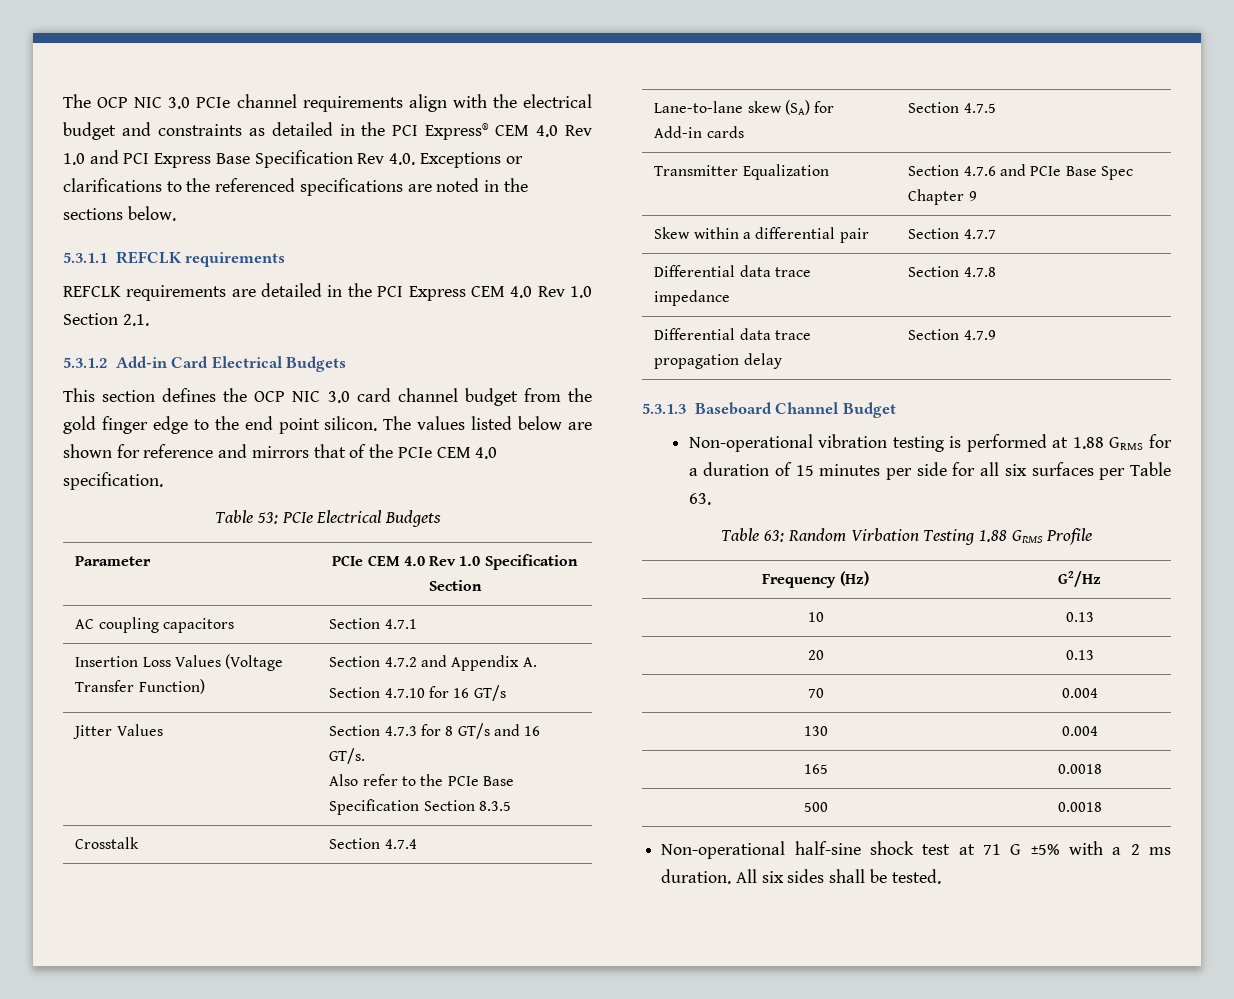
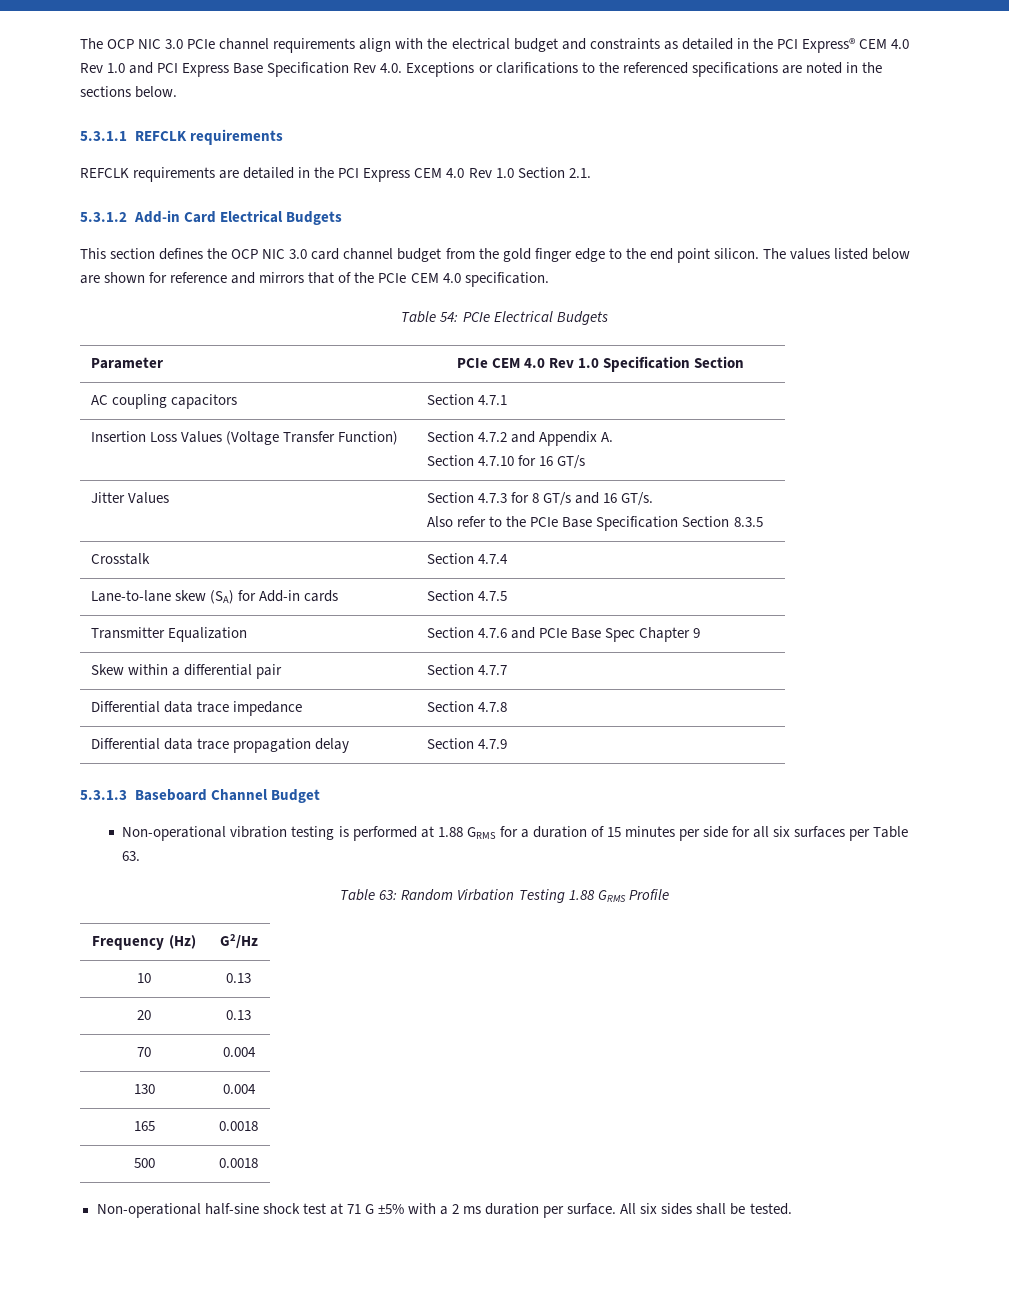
[256,512,278,524] 53: -> [440,312,459,322] 54:
[661,869,732,884] duration. -> [485,1203,617,1218] duration per surface.

